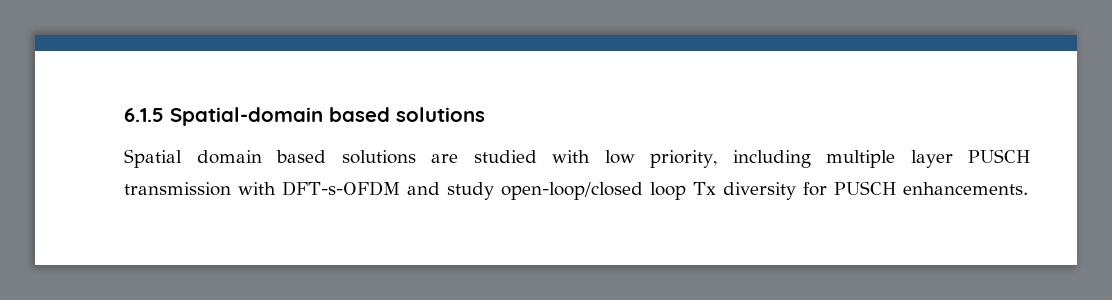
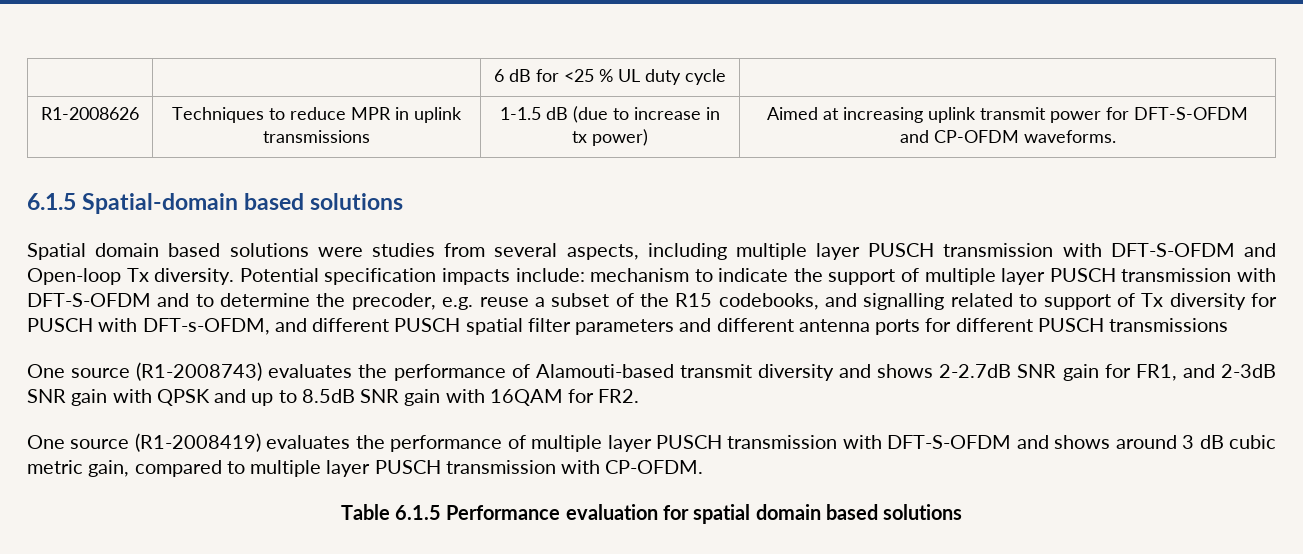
(124, 115) none -> [494,69,726,85] [41,107,139,120] [172,107,462,123] [263,130,370,143] [500,106,720,123] [572,129,648,146] [767,107,1248,123] [899,130,1116,143] | | 6 dB for <25 % UL duty cycle | // R1-2008626 | Techniques to reduce MPR in uplink transmissions | 1-1.5 dB (due to increase in tx power) | Aimed at increasing uplink transmit power for DFT-S-OFDM and CP-OFDM waveforms. //
[431,150,718,168] are studied with low priority, -> [317,243,639,260] were studies from several aspects,
[282,181,1028,200] DFT-s-OFDM and study open-loop/closed loop Tx diversity for PUSCH enhancements. -> [1110,243,1276,257] [27,268,1276,285] [27,293,1277,310] [27,318,1229,335] [27,362,1276,381] [27,389,640,406] [27,433,1276,452] [27,460,704,477] [340,504,963,524] DFT-S-OFDM and Open-loop Tx diversity. Potential specification impacts include: mechanism to indicate the support of multiple layer PUSCH transmission with DFT-S-OFDM and to determine the precoder, e.g. reuse a subset of the R15 codebooks, and signalling related to support of Tx diversity for PUSCH with DFT-s-OFDM, and different PUSCH spatial filter parameters and different antenna ports for different PUSCH transmissions // One source (R1-2008743) evaluates the performance of Alamouti-based transmit diversity and shows 2-2.7dB SNR gain for FR1, and 2-3dB SNR gain with QPSK and up to 8.5dB SNR gain with 16QAM for FR2. // One source (R1-2008419) evaluates the performance of multiple layer PUSCH transmission with DFT-S-OFDM and shows around 3 dB cubic metric gain, compared to multiple layer PUSCH transmission with CP-OFDM. // Table 6.1.5 Performance evaluation for spatial domain based solutions

